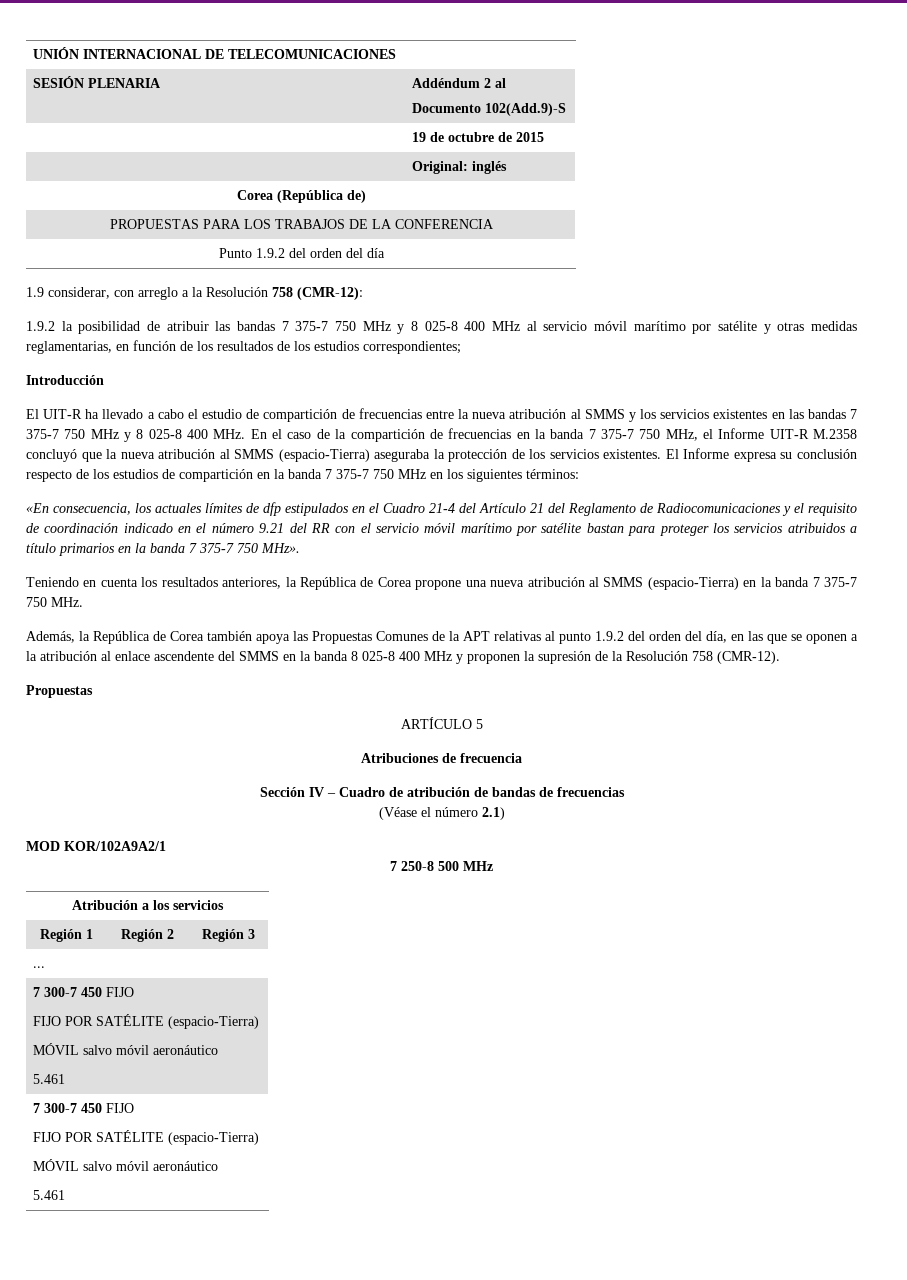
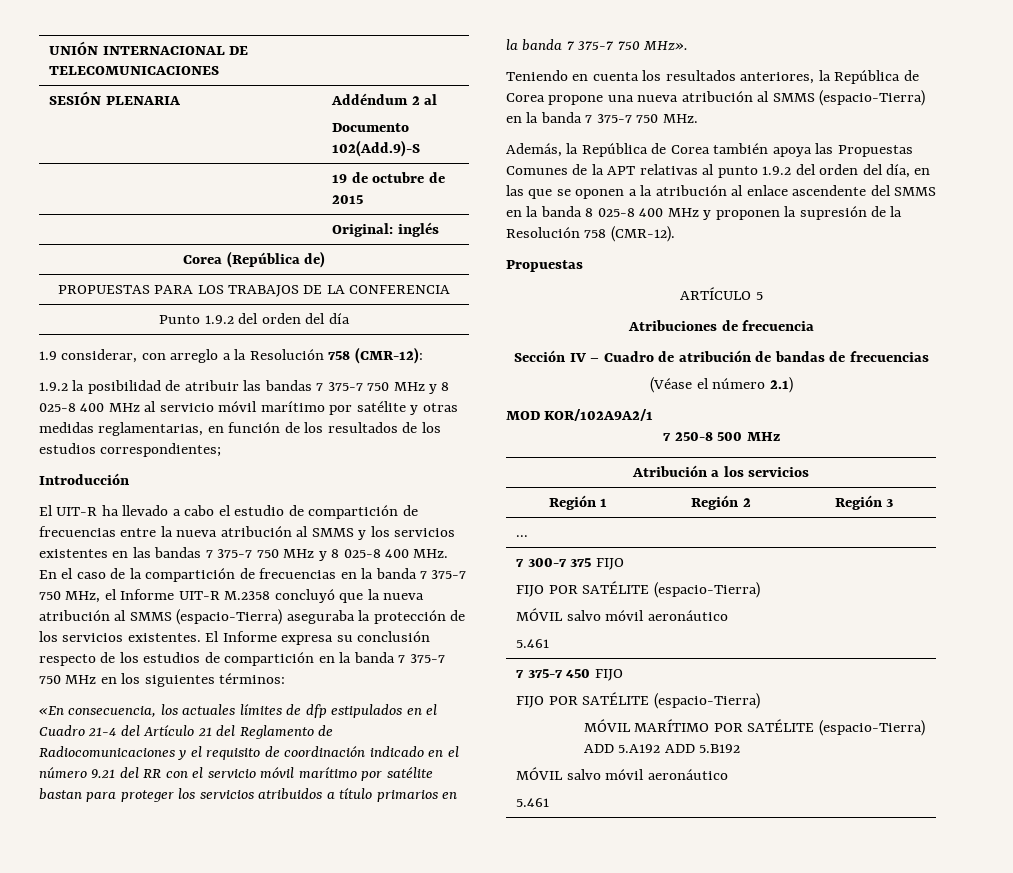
[80,987,102,997] 450 -> [570,558,592,567] 375
[43,1103,134,1113] [32,1130,259,1145] 300-7 450 FIJO // FIJO POR SATÉLITE (espacio-Tierra) -> [527,669,623,681] [516,692,760,709] [583,719,925,736] [583,744,741,753] 375-7 450 FIJO // FIJO POR SATÉLITE (espacio-Tierra) // MÓVIL MARÍTIMO POR SATÉLITE (espacio-Tierra) ADD 5.A192 ADD 5.B192

